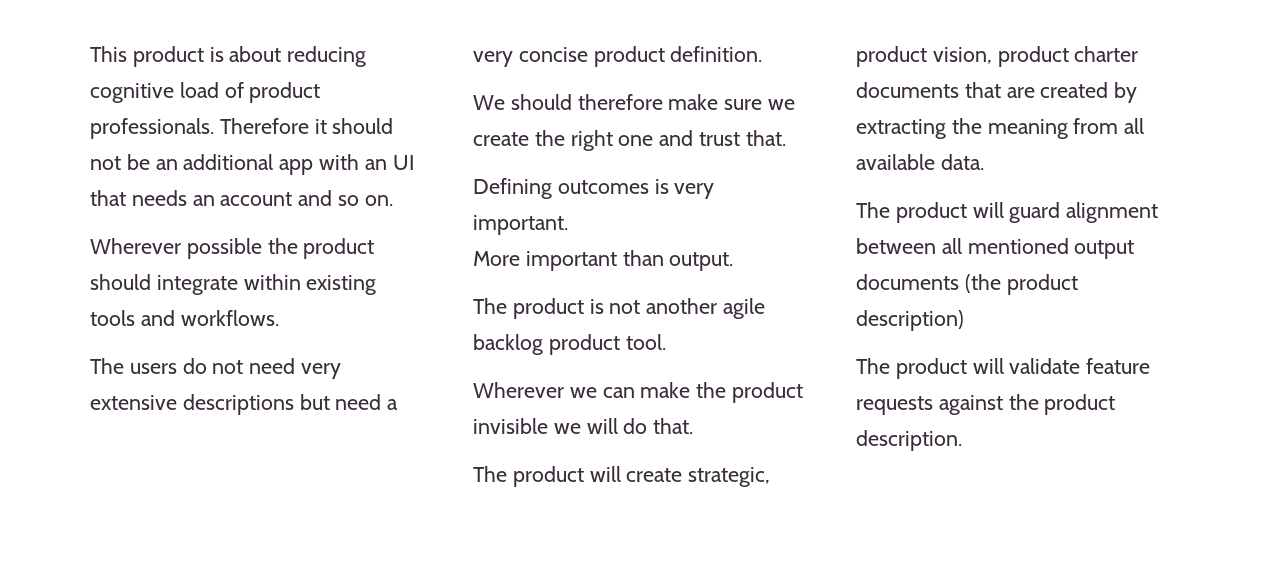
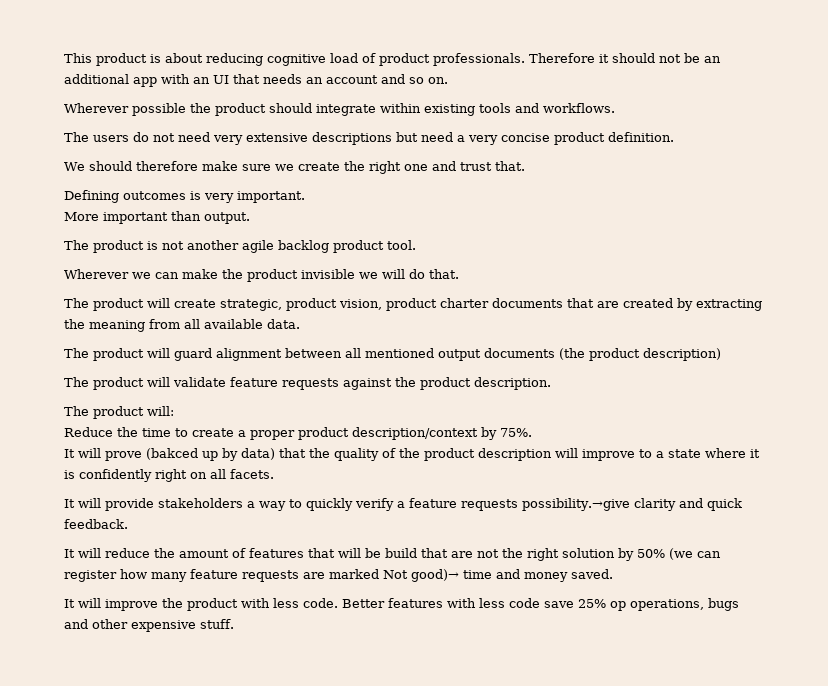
(962, 440) none -> [64,406,174,419] [64,427,532,440] [64,448,760,461] [64,469,274,482] [64,498,742,511] [64,519,128,529] [64,548,721,561] [64,569,613,582] [64,598,739,611] [64,619,234,632] // The product will: // Reduce the time to create a proper product description/context by 75%. // It will prove (bakced up by data) that the quality of the product description will improve to a state where it is confidently right on all facets. // It will provide stakeholders a way to quickly verify a feature requests possibility.→give clarity and quick feedback. // It will reduce the amount of features that will be build that are not the right solution by 50% (we can register how many feature requests are marked Not good)→ time and money saved. // It will improve the product with less code. Better features with less code save 25% op operations, bugs and other expensive stuff.

